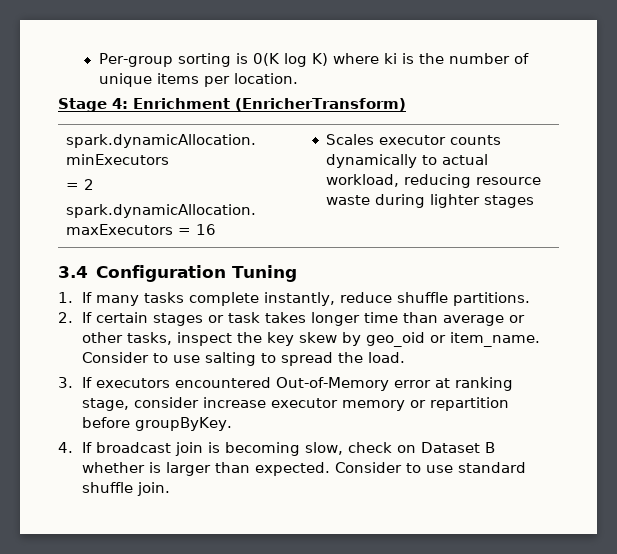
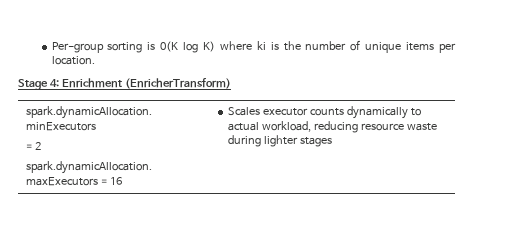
[58,265,298,282] [58,292,531,306] [58,312,526,326] [82,332,541,347] [82,352,406,366] [58,377,514,391] [82,397,510,411] [82,417,233,431] [58,442,496,456] [82,462,527,476] [82,482,171,496] // 3.4 Configuration Tuning // 1. If many tasks complete instantly, reduce shuffle partitions. // 2. If certain stages or task takes longer time than average or other tasks, inspect the key skew by geo_oid or item_name. Consider to use salting to spread the load. // 3. If executors encountered Out-of-Memory error at ranking stage, consider increase executor memory or repartition before groupByKey. // 4. If broadcast join is becoming slow, check on Dataset B whether is larger than expected. Consider to use standard shuffle join. -> (332, 142) none

